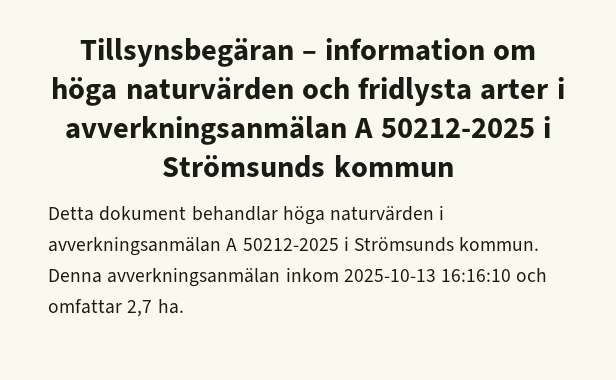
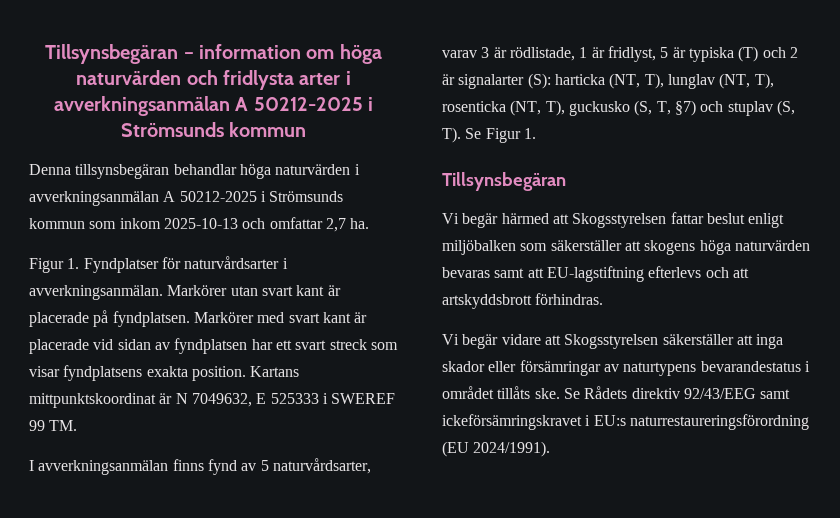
[48,206,187,221] Detta dokument -> [29,164,170,179] Denna tillsynsbegäran
[459,237,540,251] [48,267,281,287] kommun. Denna avverkningsanmälan -> [29,218,117,229] kommun som
[441,269,512,282] 16:16:10 -> (238, 223) none
(184, 306) none -> [29,256,288,273] [29,285,341,300] [29,310,368,327] [29,338,398,354] [29,365,300,381] [29,393,396,408] [29,420,78,431] [29,458,371,475] [442,46,798,62] [442,73,774,89] [442,100,795,116] [442,127,536,143] [442,172,566,191] [442,212,785,228] [442,240,810,255] [442,266,749,282] [442,293,604,309] [442,334,784,349] [442,360,810,376] [442,386,791,399] [442,414,809,430] [442,441,551,457] // Figur 1. Fyndplatser för naturvårdsarter i avverkningsanmälan. Markörer utan svart kant är placerade på fyndplatsen. Markörer med svart kant är placerade vid sidan av fyndplatsen har ett svart streck som visar fyndplatsens exakta position. Kartans mittpunktskoordinat är N 7049632, E 525333 i SWEREF 99 TM. // I avverkningsanmälan finns fynd av 5 naturvårdsarter, varav 3 är rödlistade, 1 är fridlyst, 5 är typiska (T) och 2 är signalarter (S): harticka (NT, T), lunglav (NT, T), rosenticka (NT, T), guckusko (S, T, §7) och stuplav (S, T). Se Figur 1. // Tillsynsbegäran // Vi begär härmed att Skogsstyrelsen fattar beslut enligt miljöbalken som säkerställer att skogens höga naturvärden bevaras samt att EU-lagstiftning efterlevs och att artskyddsbrott förhindras. // Vi begär vidare att Skogsstyrelsen säkerställer att inga skador eller försämringar av naturtypens bevarandestatus i området tillåts ske. Se Rådets direktiv 92/43/EEG samt ickeförsämringskravet i EU:s naturrestaureringsförordning (EU 2024/1991).

